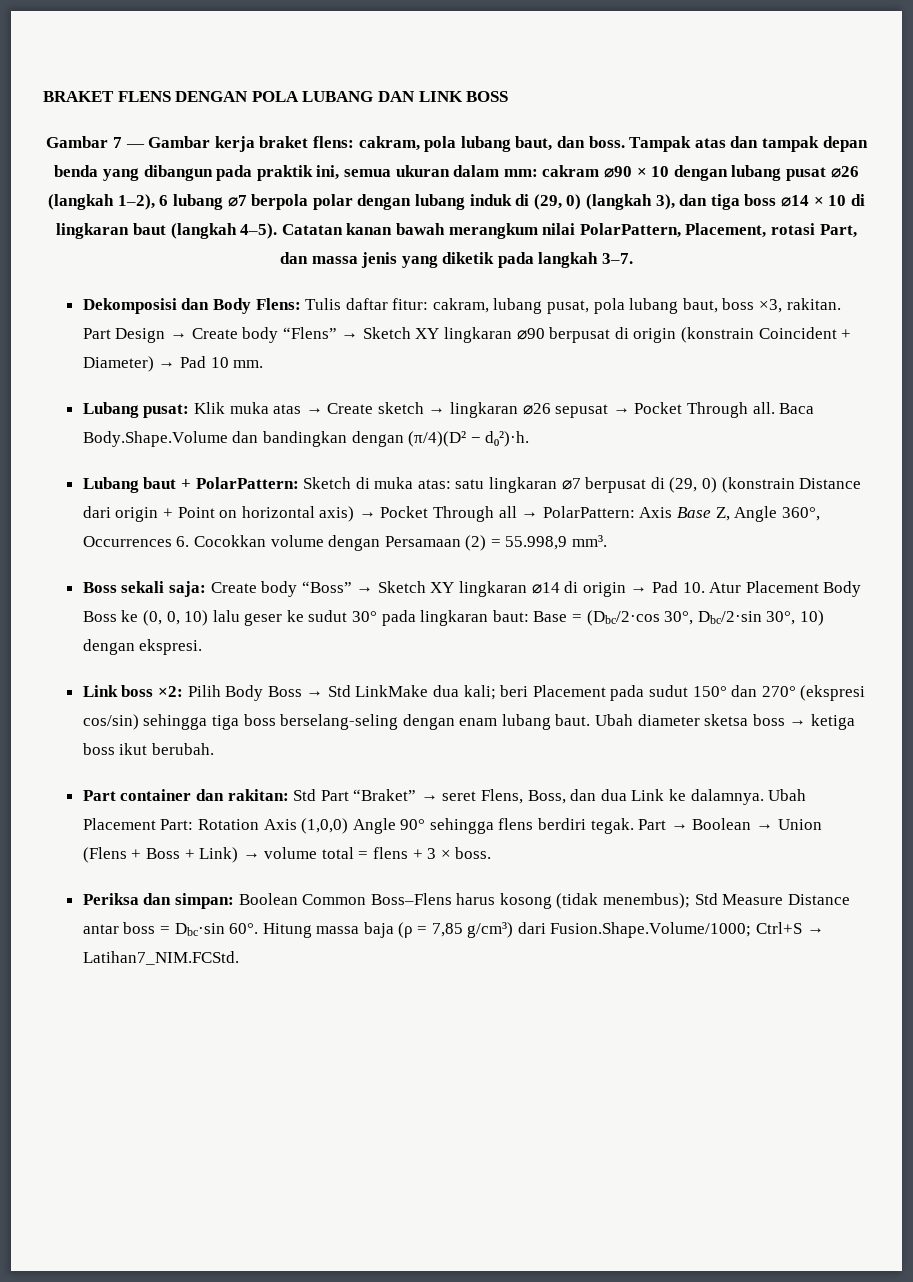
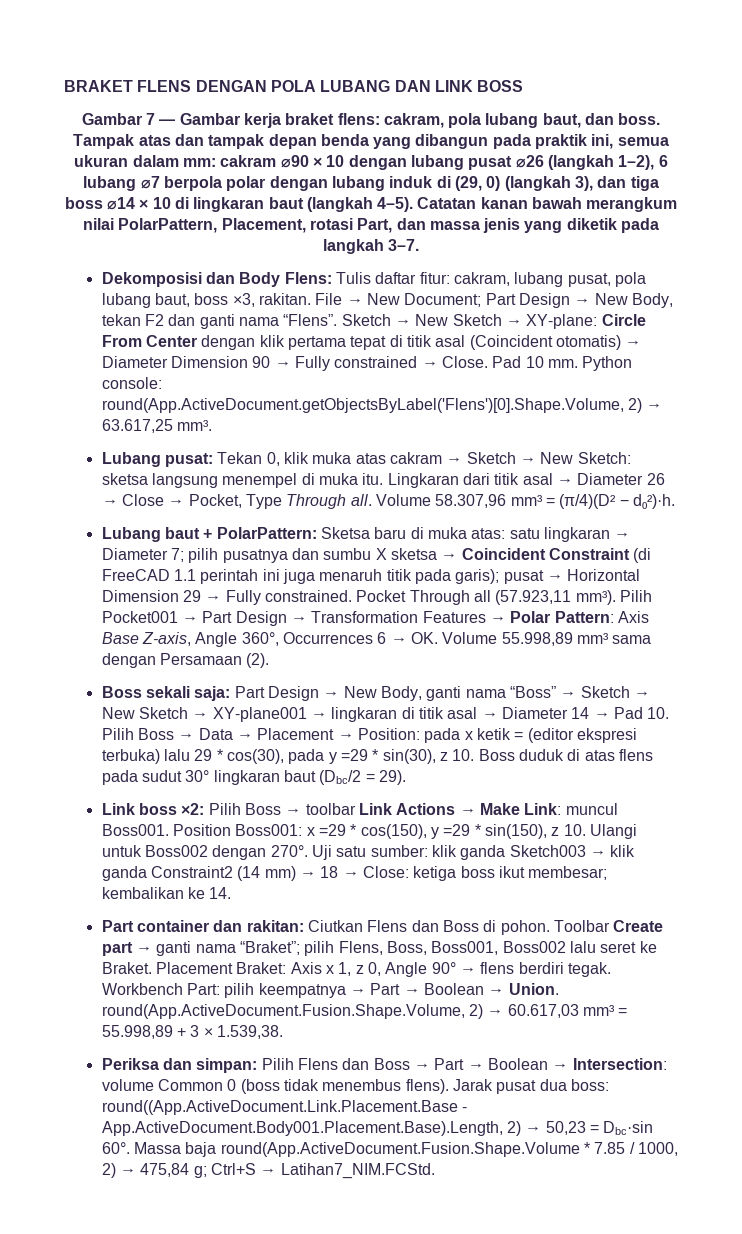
[82,327,852,343] [82,356,264,372] [82,402,815,418] [82,431,404,447] Part Design → Create body “Flens” → Sketch XY lingkaran ⌀90 berpusat di origin (konstrain Coincident + Diameter) → Pad 10 mm. // Lubang pusat: Klik muka atas → Create sketch → lingkaran ⌀26 sepusat → Pocket Through all. Baca Body.Shape.Volume dan bandingkan dengan -> [315,293,673,308] [101,314,646,329] [101,335,642,350] [101,356,633,371] [101,377,162,389] [101,398,663,413] [101,419,213,433] [101,452,631,467] [101,473,665,488] [101,494,555,509] File → New Document; Part Design → New Body, tekan F2 dan ganti nama “Flens”. Sketch → New Sketch → XY-plane: Circle From Center dengan klik pertama tepat di titik asal (Coincident otomatis) → Diameter Dimension 90 → Fully constrained → Close. Pad 10 mm. Python console: round(App.ActiveDocument.getObjectsByLabel('Flens')[0].Shape.Volume, 2) → 63.617,25 mm³. // Lubang pusat: Tekan 0, klik muka atas cakram → Sketch → New Sketch: sketsa langsung menempel di muka itu. Lingkaran dari titik asal → Diameter 26 → Close → Pocket, Type Through all. Volume 58.307,96 mm³ =
[303,477,352,489] Sketch -> [320,527,407,539] Sketsa baru
[561,477,862,493] [82,506,635,522] ⌀7 berpusat di (29, 0) (konstrain Distance dari origin + Point on horizontal axis) → Pocket Through all → PolarPattern: -> [614,532,631,539] [101,548,652,563] [101,569,641,584] [101,590,652,605] [101,611,614,626] → Diameter 7; pilih pusatnya dan sumbu X sketsa → Coincident Constraint (di FreeCAD 1.1 perintah ini juga menaruh titik pada garis); pusat → Horizontal Dimension 29 → Fully constrained. Pocket Through all (57.923,11 mm³). Pilih Pocket001 → Part Design → Transformation Features → Polar Pattern:
[715,507,730,521] Z, -> [142,632,192,646] Z-axis,
[176,535,608,551] [82,581,862,597] [82,610,824,626] [82,639,203,655] 6. Cocokkan volume dengan Persamaan (2) = 55.998,9 mm³. // Boss sekali saja: Create body “Boss” → Sketch XY lingkaran ⌀14 di origin → Pad 10. Atur Placement Body Boss ke (0, 0, 10) lalu geser ke sudut 30° pada lingkaran baut: Base = (Dbc/2·cos 30°, Dbc/2·sin 30°, 10) dengan ekspresi. -> [377,632,652,646] [101,653,270,668] [101,686,650,701] [101,707,670,722] [101,728,637,743] [101,749,653,764] [101,770,406,785] 6 → OK. Volume 55.998,89 mm³ sama dengan Persamaan (2). // Boss sekali saja: Part Design → New Body, ganti nama “Boss” → Sketch → New Sketch → XY-plane001 → lingkaran di titik asal → Diameter 14 → Pad 10. Pilih Boss → Data → Placement → Position: pada x ketik = (editor ekspresi terbuka) lalu 29 * cos(30), pada y =29 * sin(30), z 10. Boss duduk di atas flens pada sudut 30° lingkaran baut (Dbc/2 = 29).
[225,685,866,701] [82,714,856,730] [82,743,214,755] [82,789,807,805] [82,818,349,834] Body Boss → Std LinkMake dua kali; beri Placement pada sudut 150° dan 270° (ekspresi cos/sin) sehingga tiga boss berselang-seling dengan enam lubang baut. Ubah diameter sketsa boss → ketiga boss ikut berubah. // Part container dan rakitan: Std Part “Braket” → seret Flens, Boss, dan dua Link ke dalamnya. Ubah Placement Part: Rotation Axis (1,0,0) -> [244,803,618,815] [101,824,637,839] [101,845,636,860] [101,866,608,881] [101,887,232,899] [101,920,664,935] [101,941,657,956] [101,962,381,976] Boss → toolbar Link Actions → Make Link: muncul Boss001. Position Boss001: x =29 * cos(150), y =29 * sin(150), z 10. Ulangi untuk Boss002 dengan 270°. Uji satu sumber: klik ganda Sketch003 → klik ganda Constraint2 (14 mm) → 18 → Close: ketiga boss ikut membesar; kembalikan ke 14. // Part container dan rakitan: Ciutkan Flens dan Boss di pohon. Toolbar Create part → ganti nama “Braket”; pilih Flens, Boss, Boss001, Boss002 lalu seret ke Braket. Placement Braket: Axis x 1, z 0,
[429,818,494,834] sehingga -> [459,967,476,974] →
[638,818,822,830] [82,847,409,863] Part → Boolean → Union (Flens + Boss + Link) → volume total = flens -> [101,983,559,998] [101,1004,628,1019] [101,1025,173,1039] Workbench Part: pilih keempatnya → Part → Boolean → Union. round(App.ActiveDocument.Fusion.Shape.Volume, 2) → 60.617,03 mm³ = 55.998,89
[455,847,492,859] boss. -> [216,1025,283,1039] 1.539,38.
[238,893,850,909] [82,922,752,938] Boolean Common Boss–Flens harus kosong (tidak menembus); Std Measure Distance antar boss = Dbc·sin 60°. Hitung massa baja (ρ = 7,85 g/cm³) dari Fusion.Shape.Volume/1000; -> [261,1058,667,1070] [101,1079,609,1094] [101,1100,468,1115] [101,1121,654,1136] [101,1142,678,1157] [101,1163,207,1178] Pilih Flens dan Boss → Part → Boolean → Intersection: volume Common 0 (boss tidak menembus flens). Jarak pusat dua boss: round((App.ActiveDocument.Link.Placement.Base - App.ActiveDocument.Body001.Placement.Base).Length, 2) → 50,23 = Dbc·sin 60°. Massa baja round(App.ActiveDocument.Fusion.Shape.Volume * 7.85 / 1000, 2) → 475,84 g;

